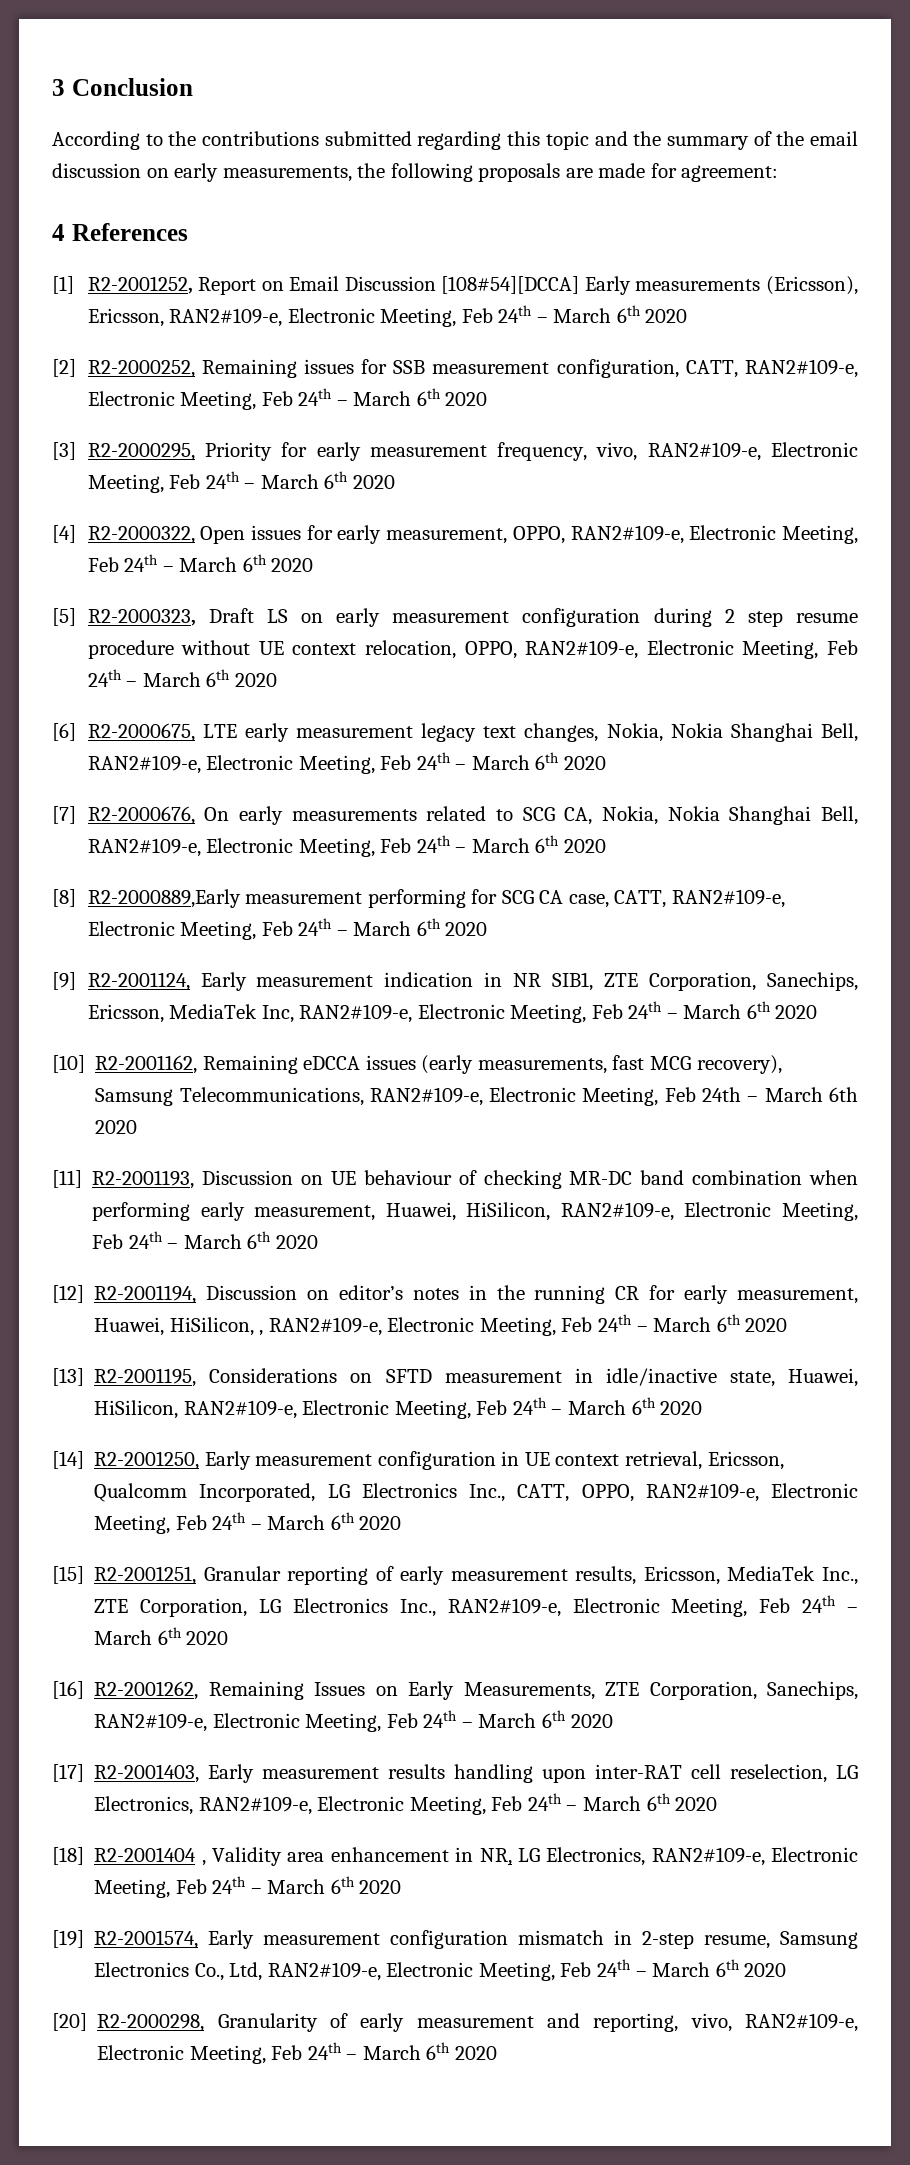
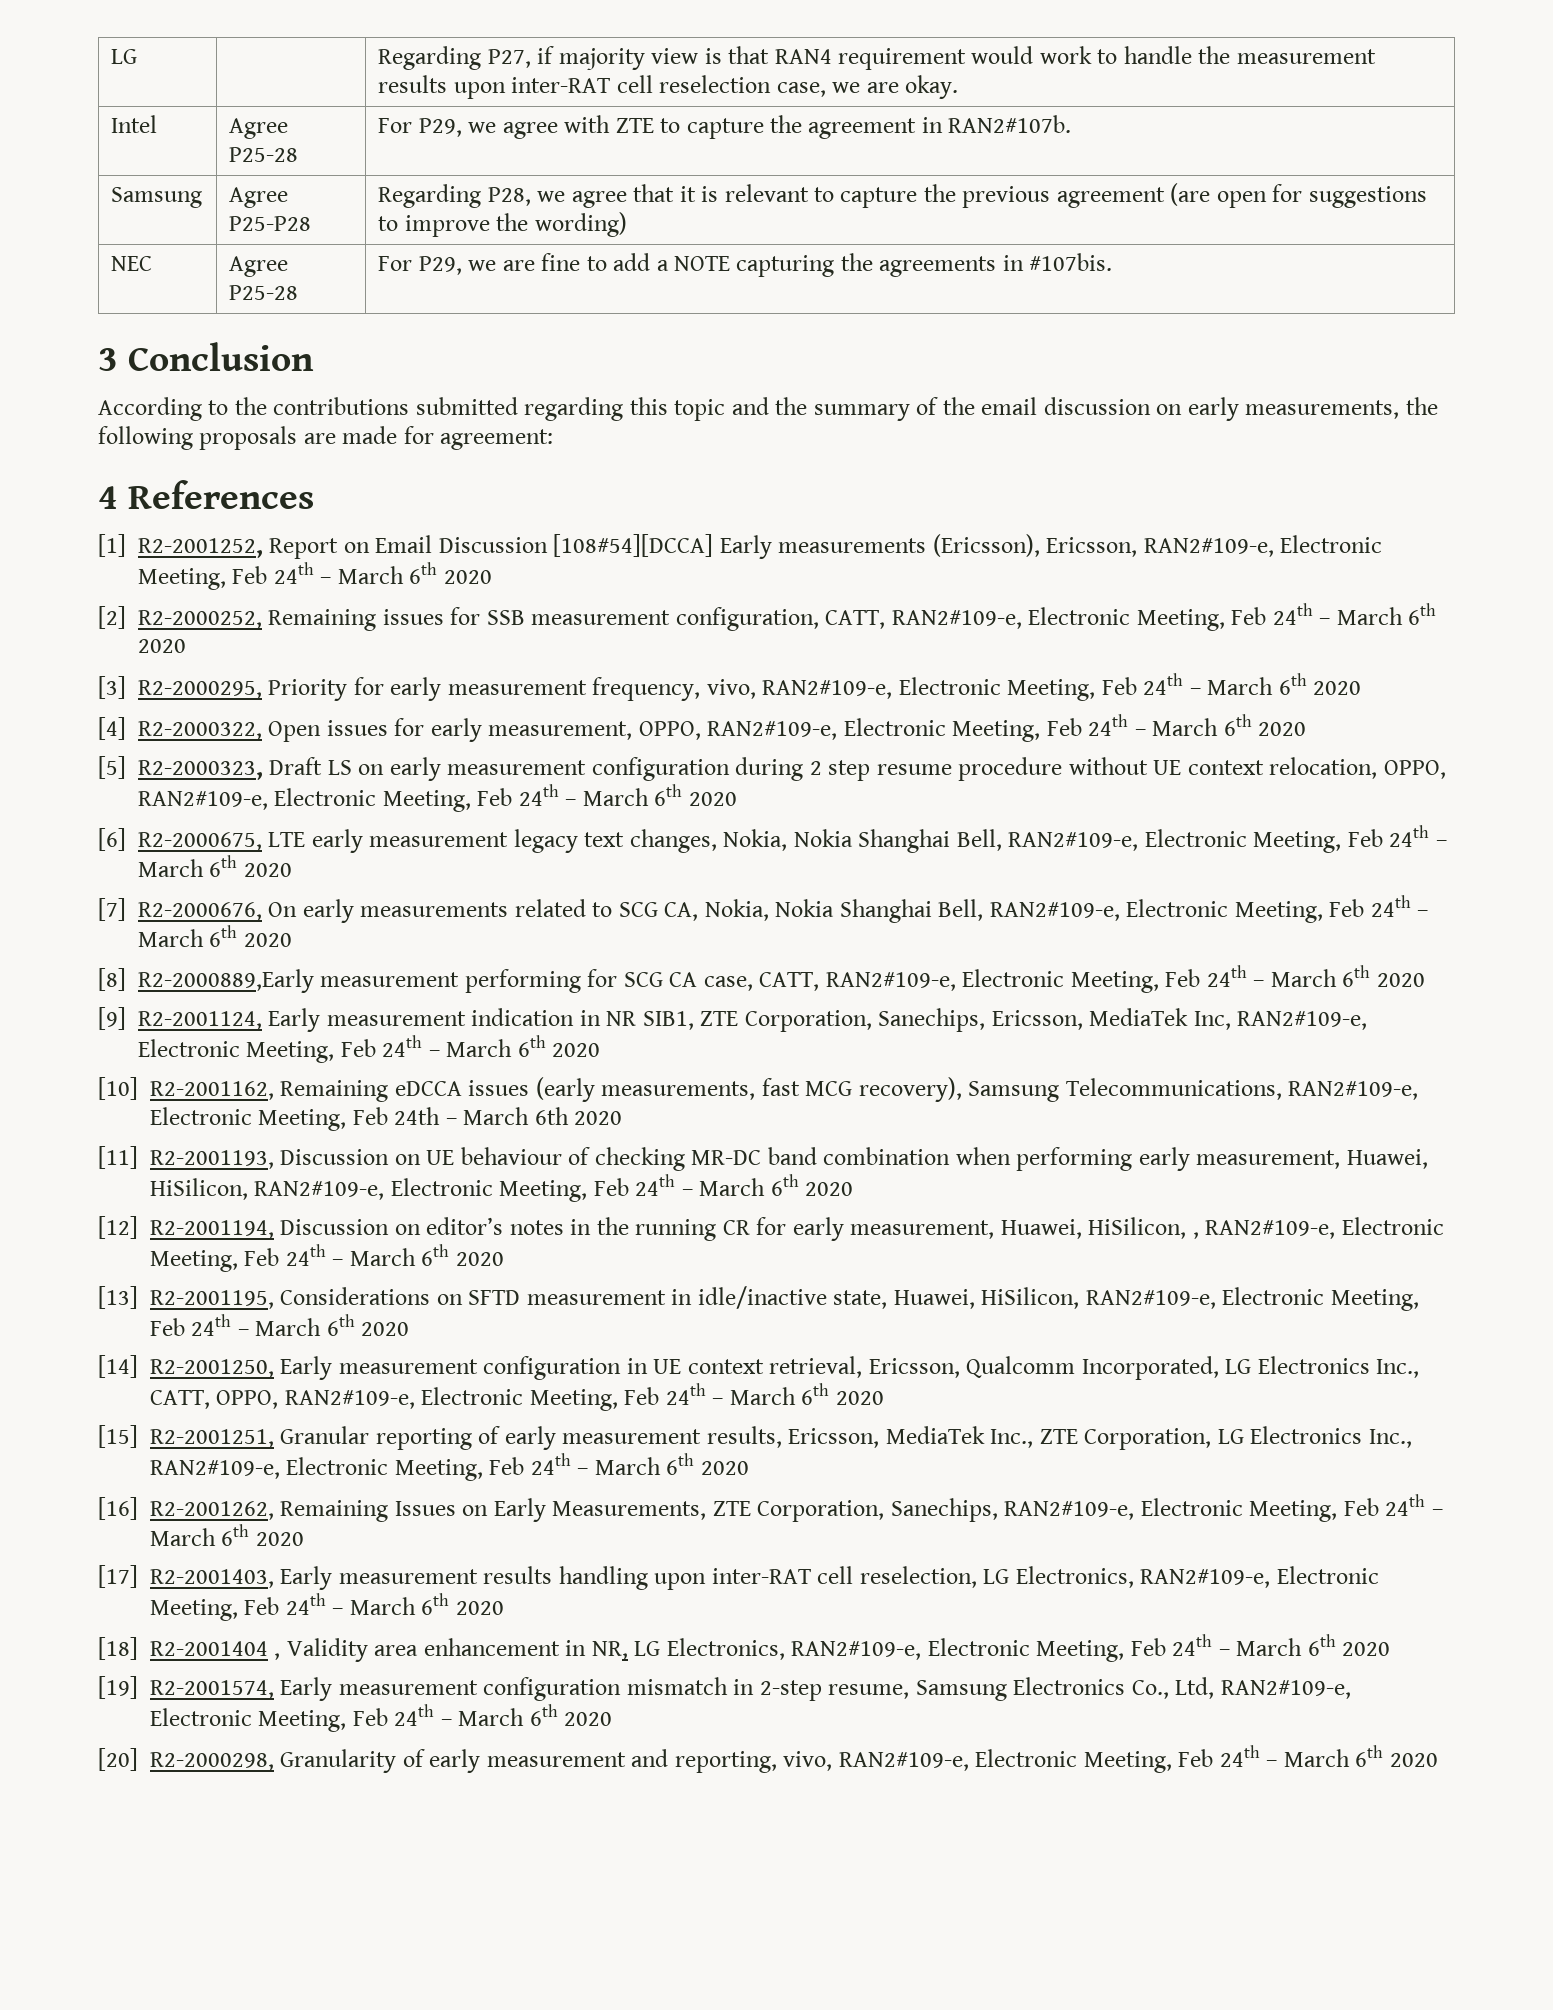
(52, 87) none -> [111,49,138,64] [378,46,1376,70] [378,75,959,99] [111,115,158,133] [229,118,289,139] [229,147,299,162] [378,115,1072,139] [111,187,203,208] [229,187,289,208] [229,216,312,231] [378,183,1427,208] [378,212,627,237] [111,256,153,271] [229,256,289,277] [229,285,299,300] [378,253,1113,277] LG | | Regarding P27, if majority view is that RAN4 requirement would work to handle the measurement results upon inter-RAT cell reselection case, we are okay. // Intel | Agree P25-28 | For P29, we agree with ZTE to capture the agreement in RAN2#107b. // Samsung | Agree P25-P28 | Regarding P28, we agree that it is relevant to capture the previous agreement (are open for suggestions to improve the wording) // NEC | Agree P25-28 | For P29, we are fine to add a NOTE capturing the agreements in #107bis. //

